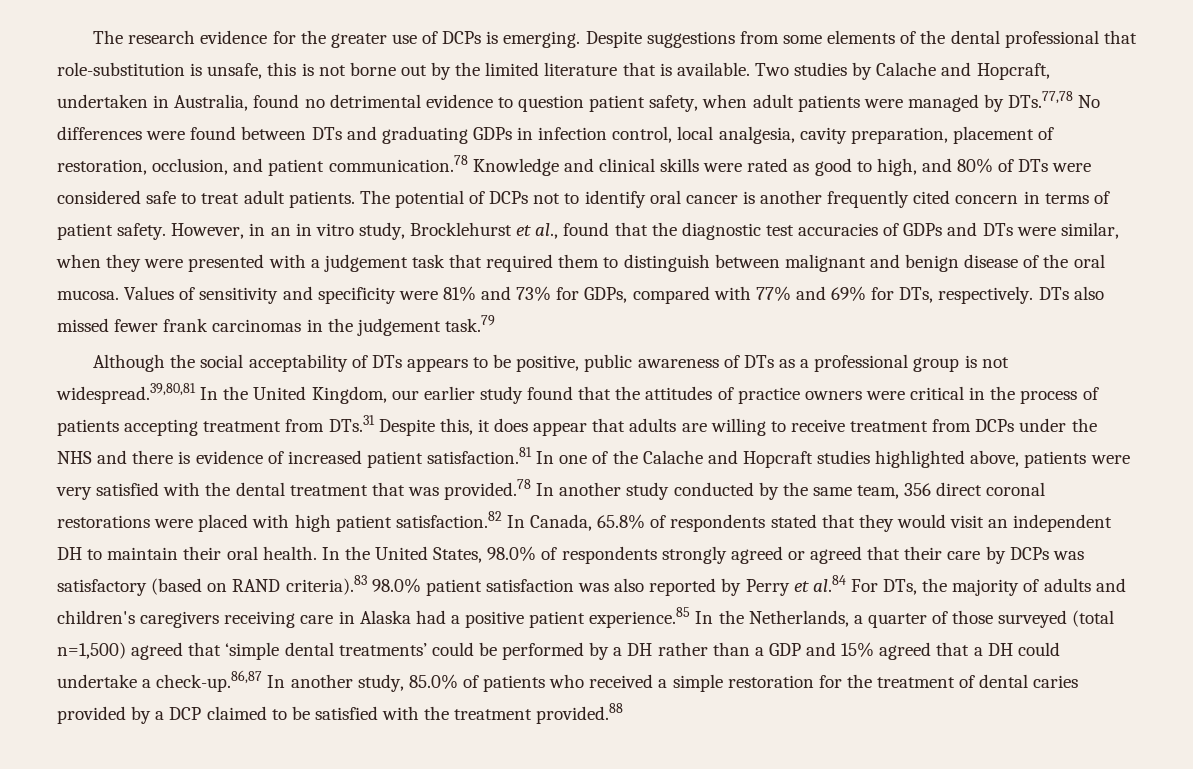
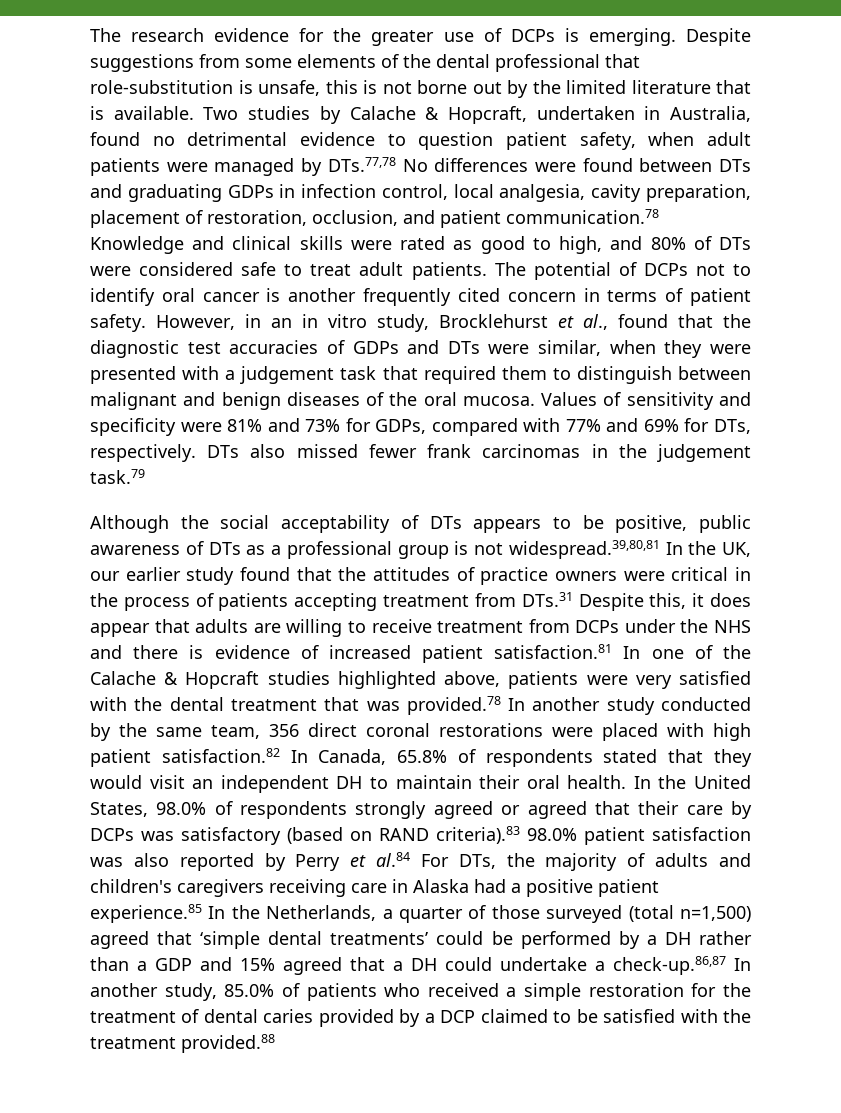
[941,62,972,76] and -> [425,107,440,120] &
[964,254,1019,268] disease -> [286,392,360,406] diseases
[253,386,387,404] United Kingdom, -> [722,542,751,557] UK,
[707,450,738,464] and -> [164,672,179,685] &

